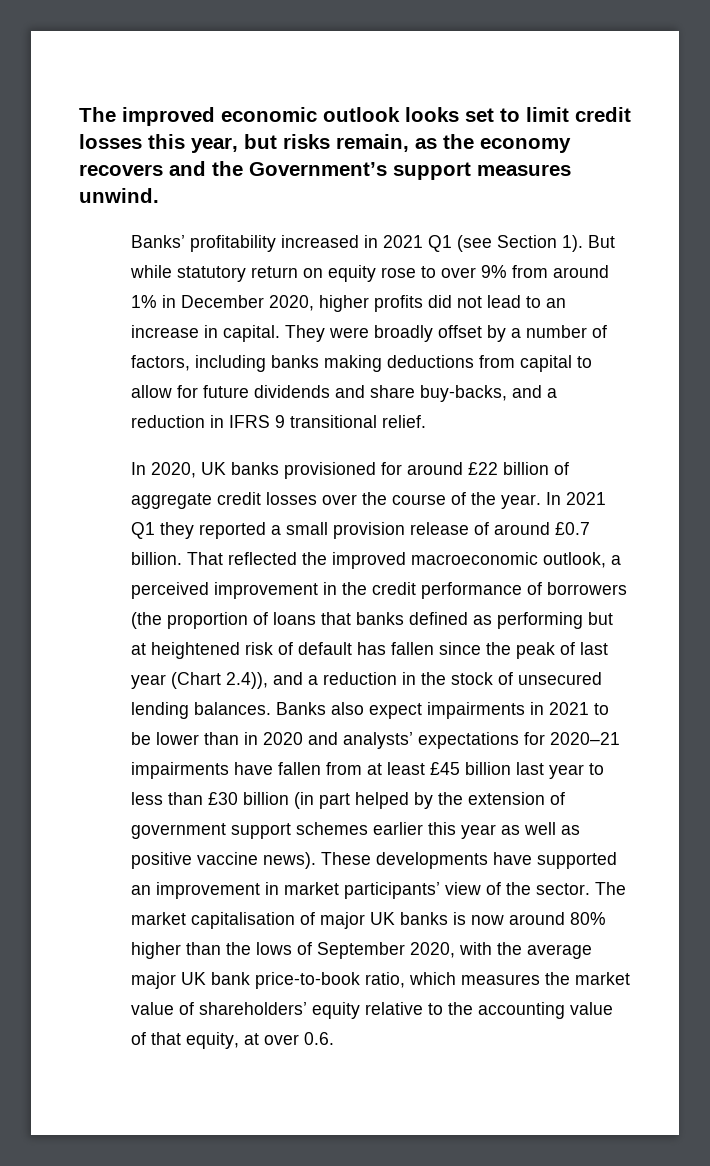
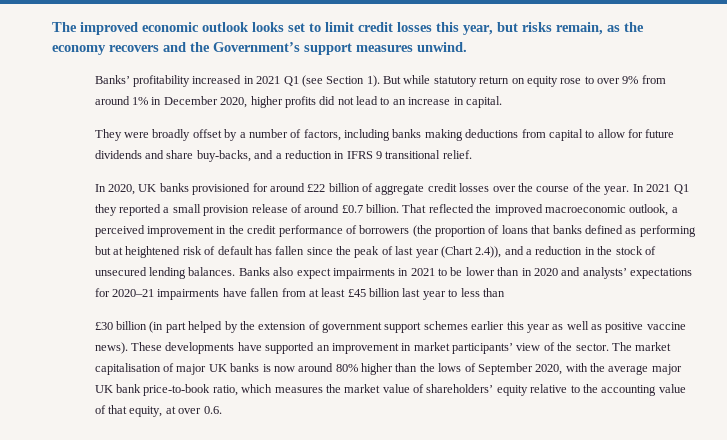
(280, 333) none -> (502, 102) //
(203, 798) none -> (505, 292) //

